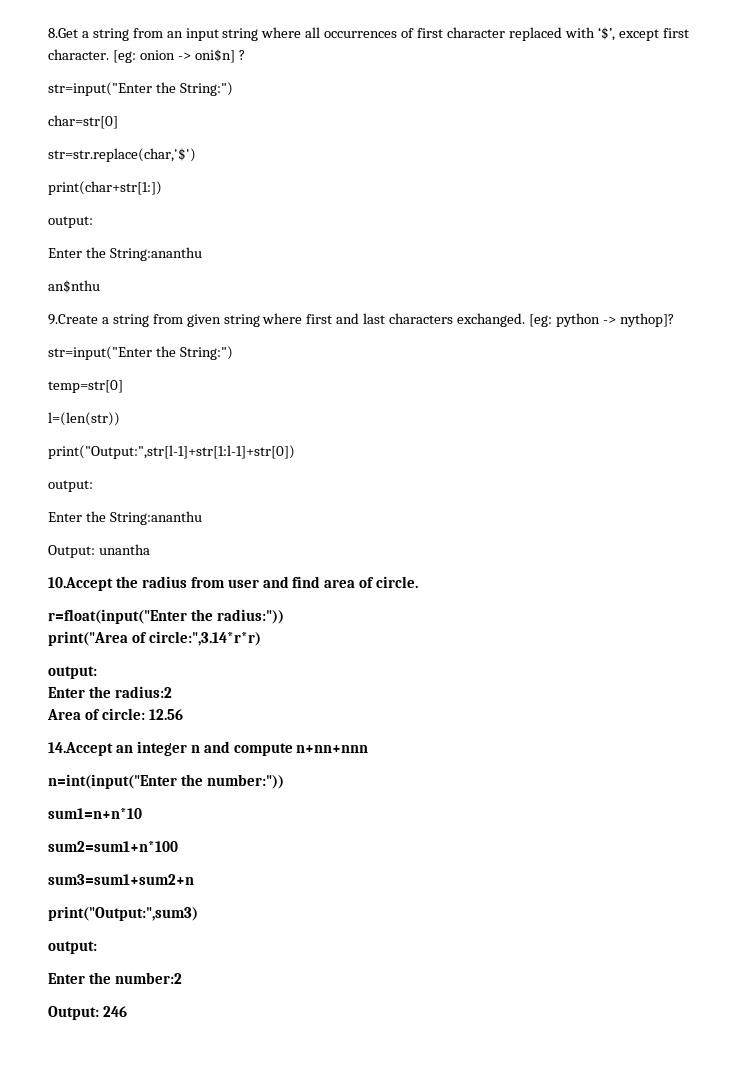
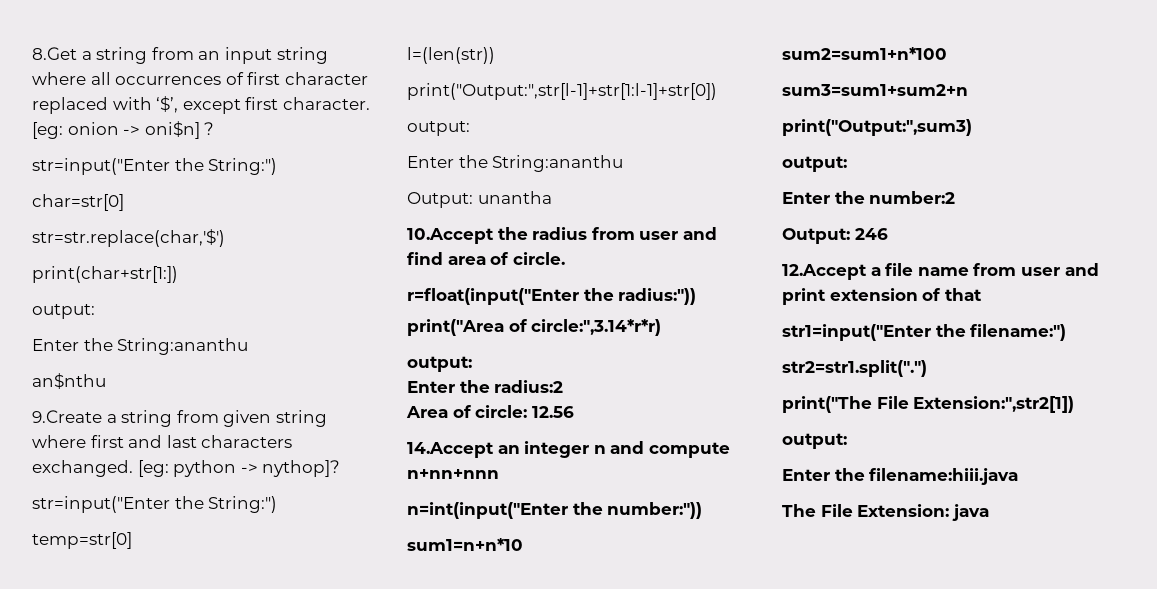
(127, 1011) none -> [782,263,1099,280] [782,288,982,305] [782,324,1067,341] [782,360,927,377] [782,396,1075,413] [782,433,847,449] [782,468,1019,485] [782,504,989,521] // 12.Accept a file name from user and print extension of that // str1=input("Enter the filename:") // str2=str1.split(".") // print("The File Extension:",str2[1]) // output: // Enter the filename:hiii.java // The File Extension: java

